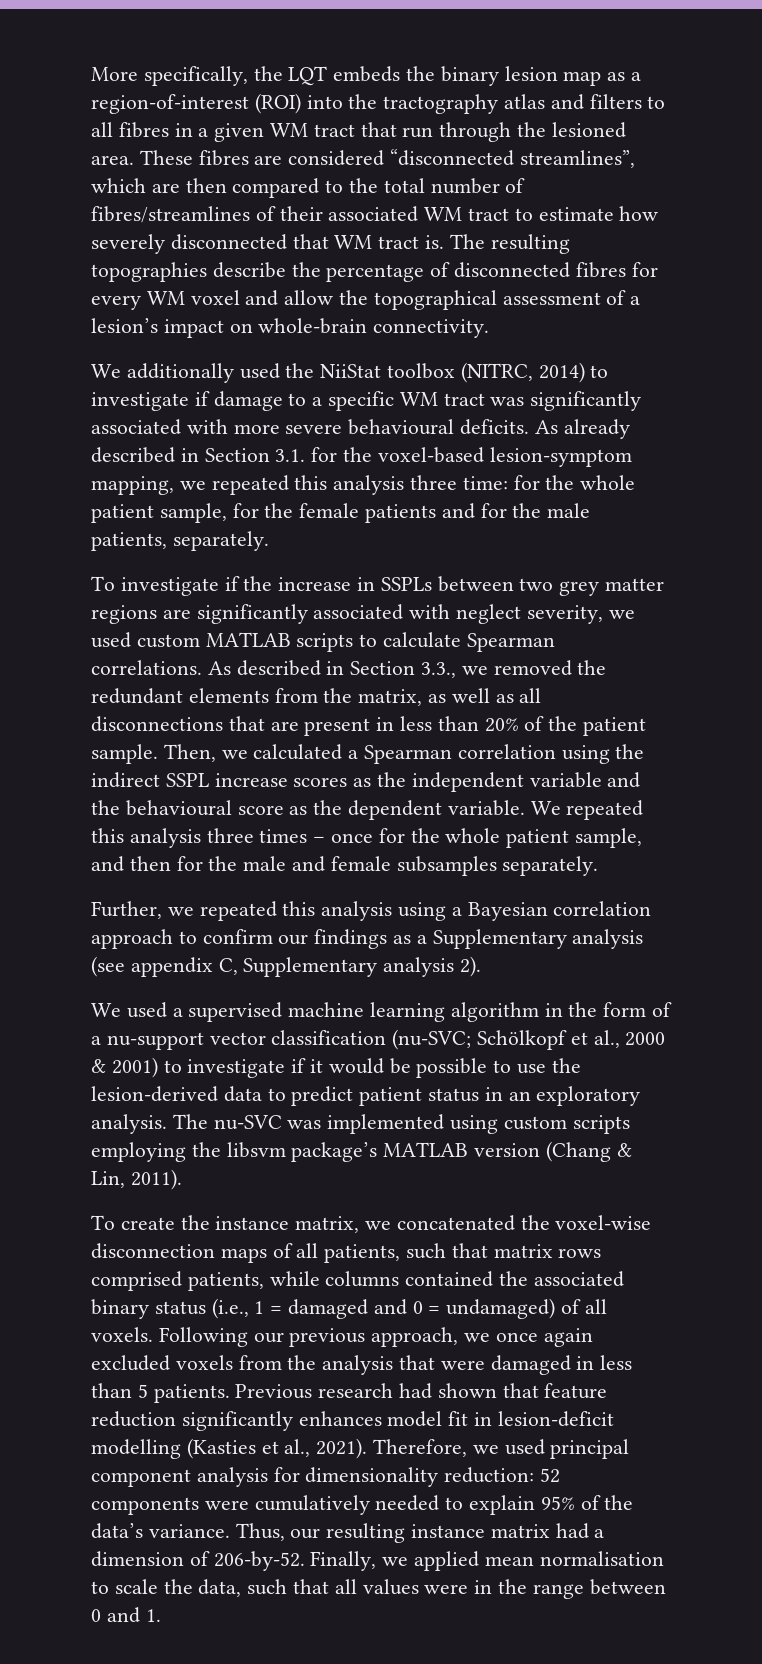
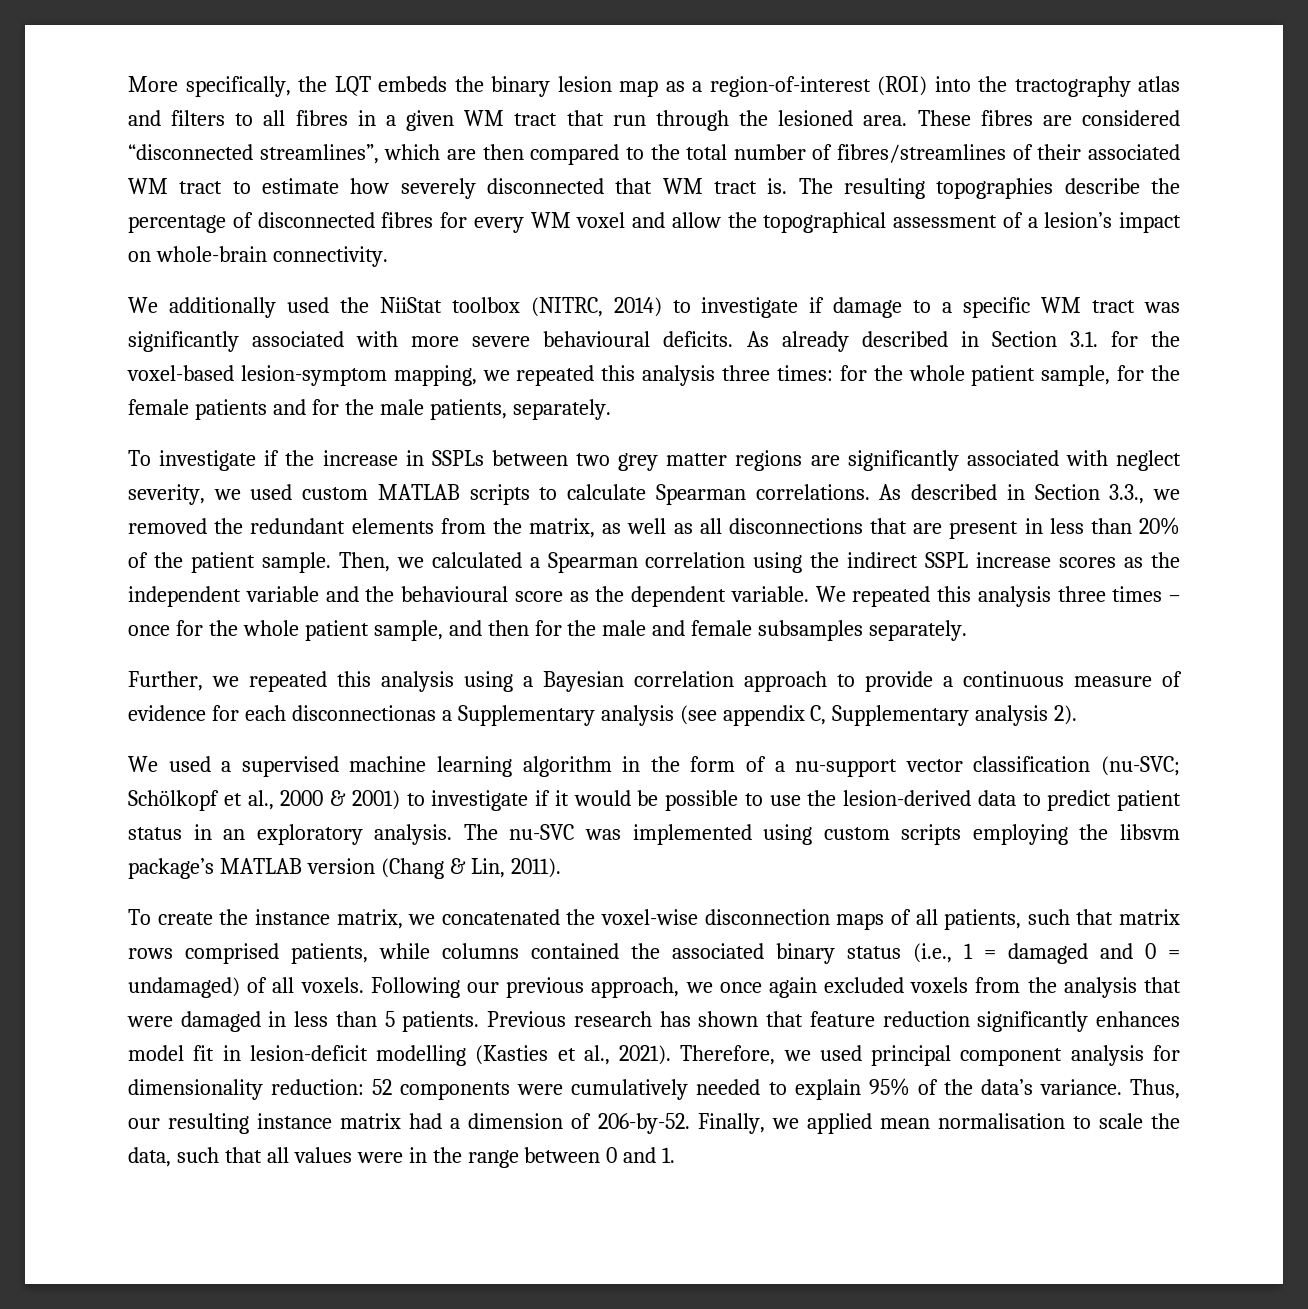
[462,476,508,490] time: -> [776,365,833,381] times:
[202,929,412,949] confirm our findings as -> [865,671,1182,692] [128,705,436,721] provide a continuous measure of evidence for each disconnectionas
[399,1383,433,1399] had -> [659,1011,691,1027] has

